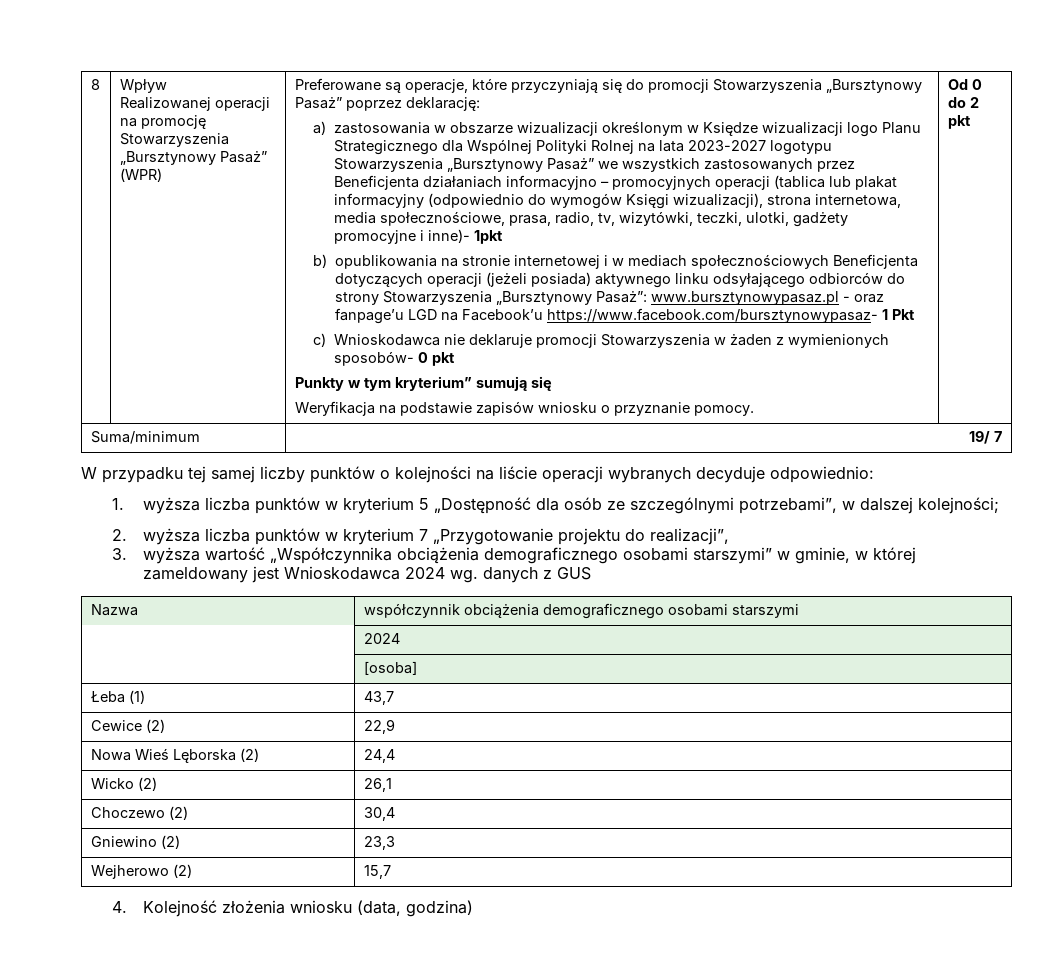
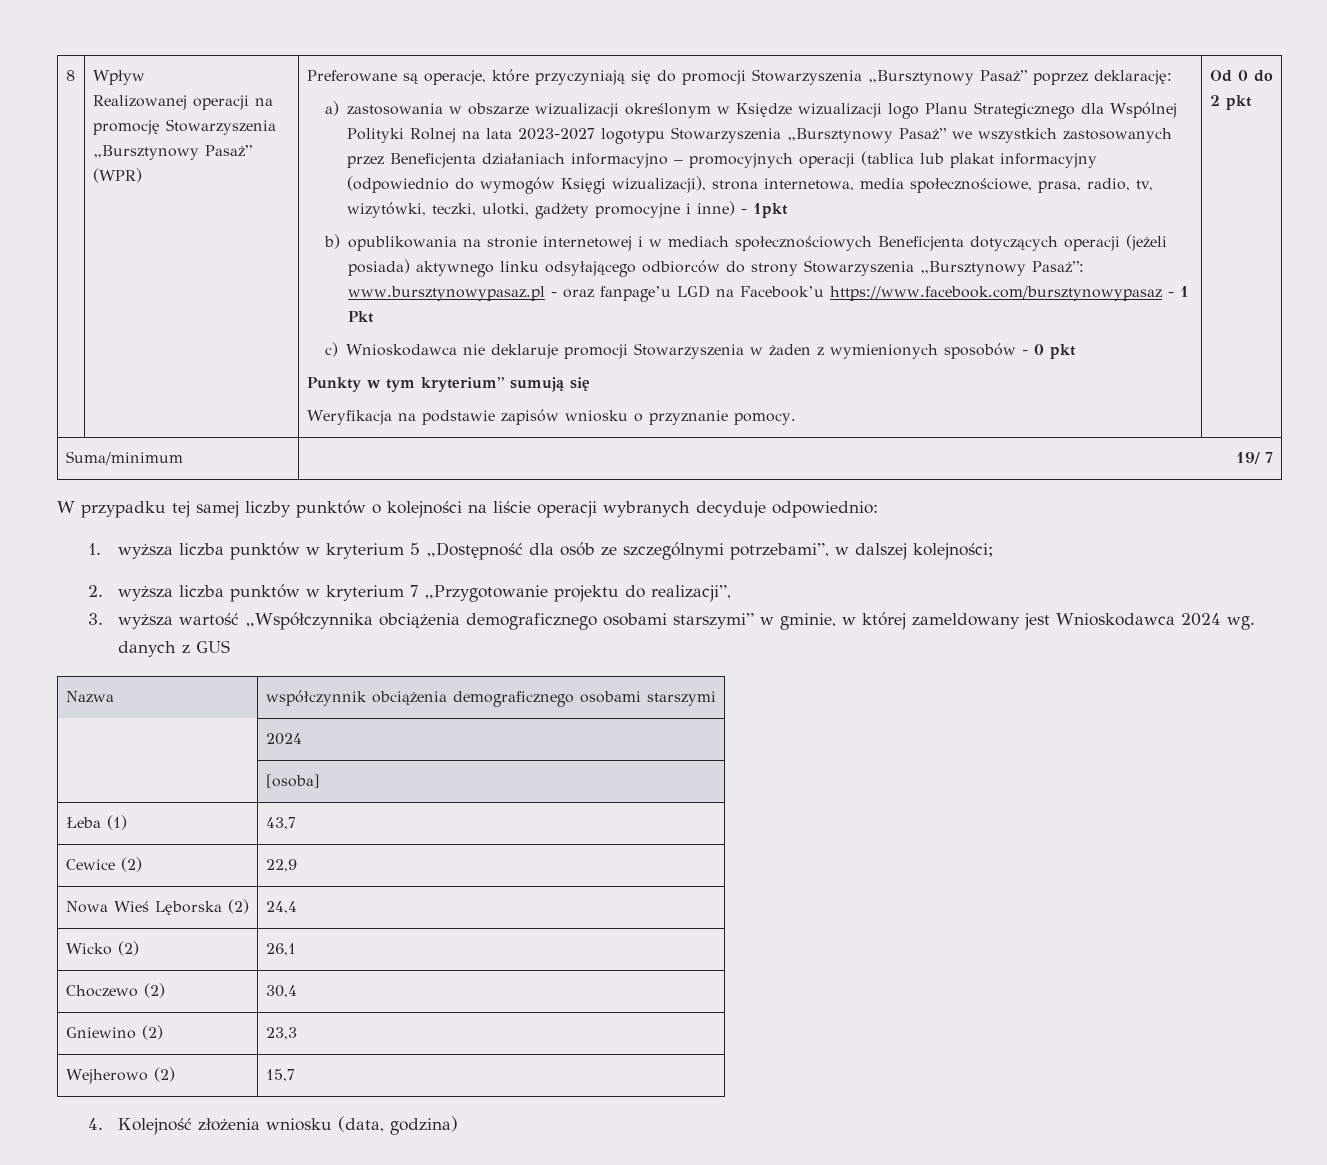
[427,229,470,243] inne)- -> [697,201,748,216] inne) -
[546,308,878,323] https://www.facebook.com/bursztynowypasaz- -> [830,286,1175,301] https://www.facebook.com/bursztynowypasaz -
[333,351,414,366] sposobów- -> [944,343,1029,359] sposobów -

